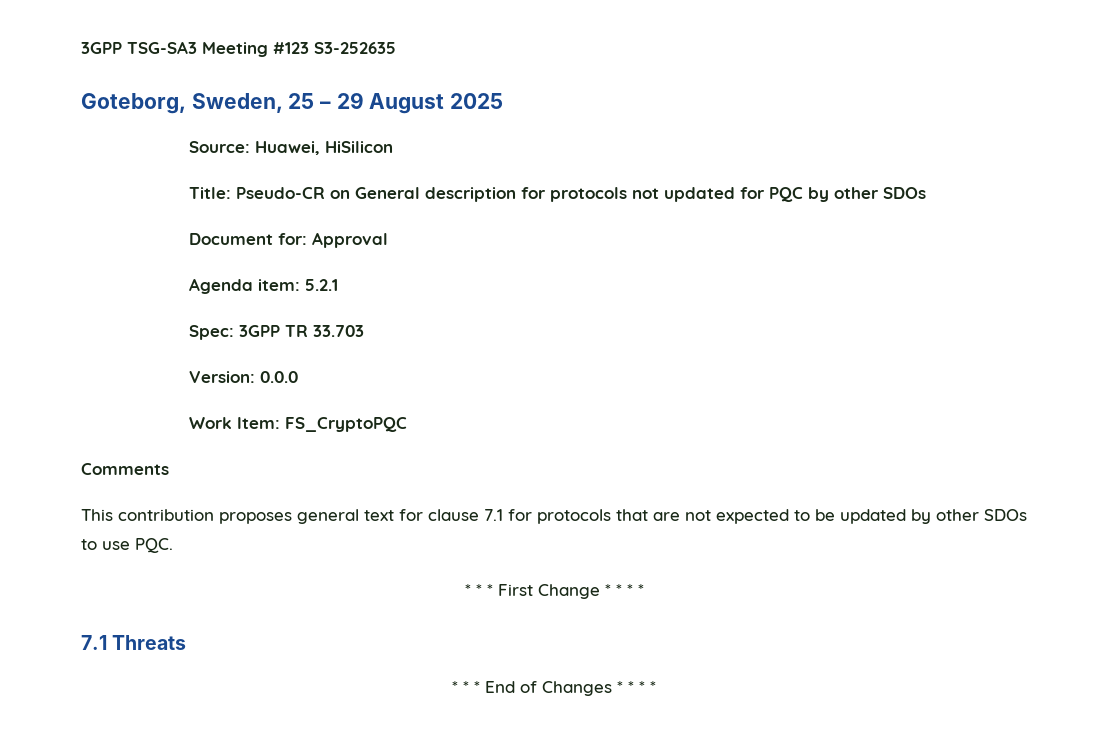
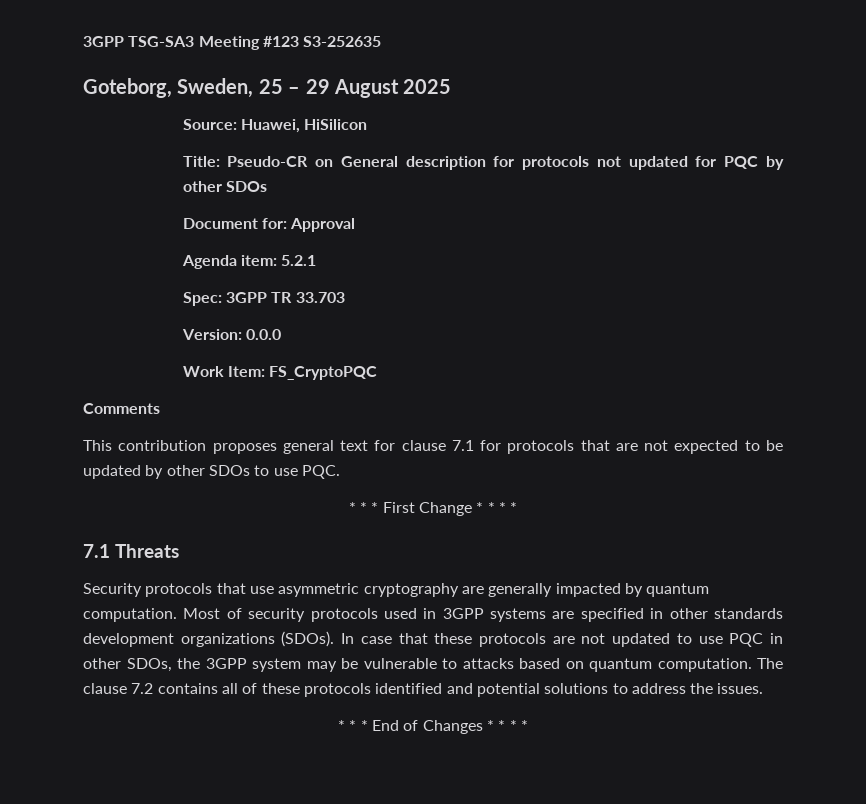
(187, 642) none -> [83,583,710,597] [83,608,783,622] [83,631,783,647] [83,658,783,672] [83,683,764,697] // Security protocols that use asymmetric cryptography are generally impacted by quantum computation. Most of security protocols used in 3GPP systems are specified in other standards development organizations (SDOs). In case that these protocols are not updated to use PQC in other SDOs, the 3GPP system may be vulnerable to attacks based on quantum computation. The clause 7.2 contains all of these protocols identified and potential solutions to address the issues.

